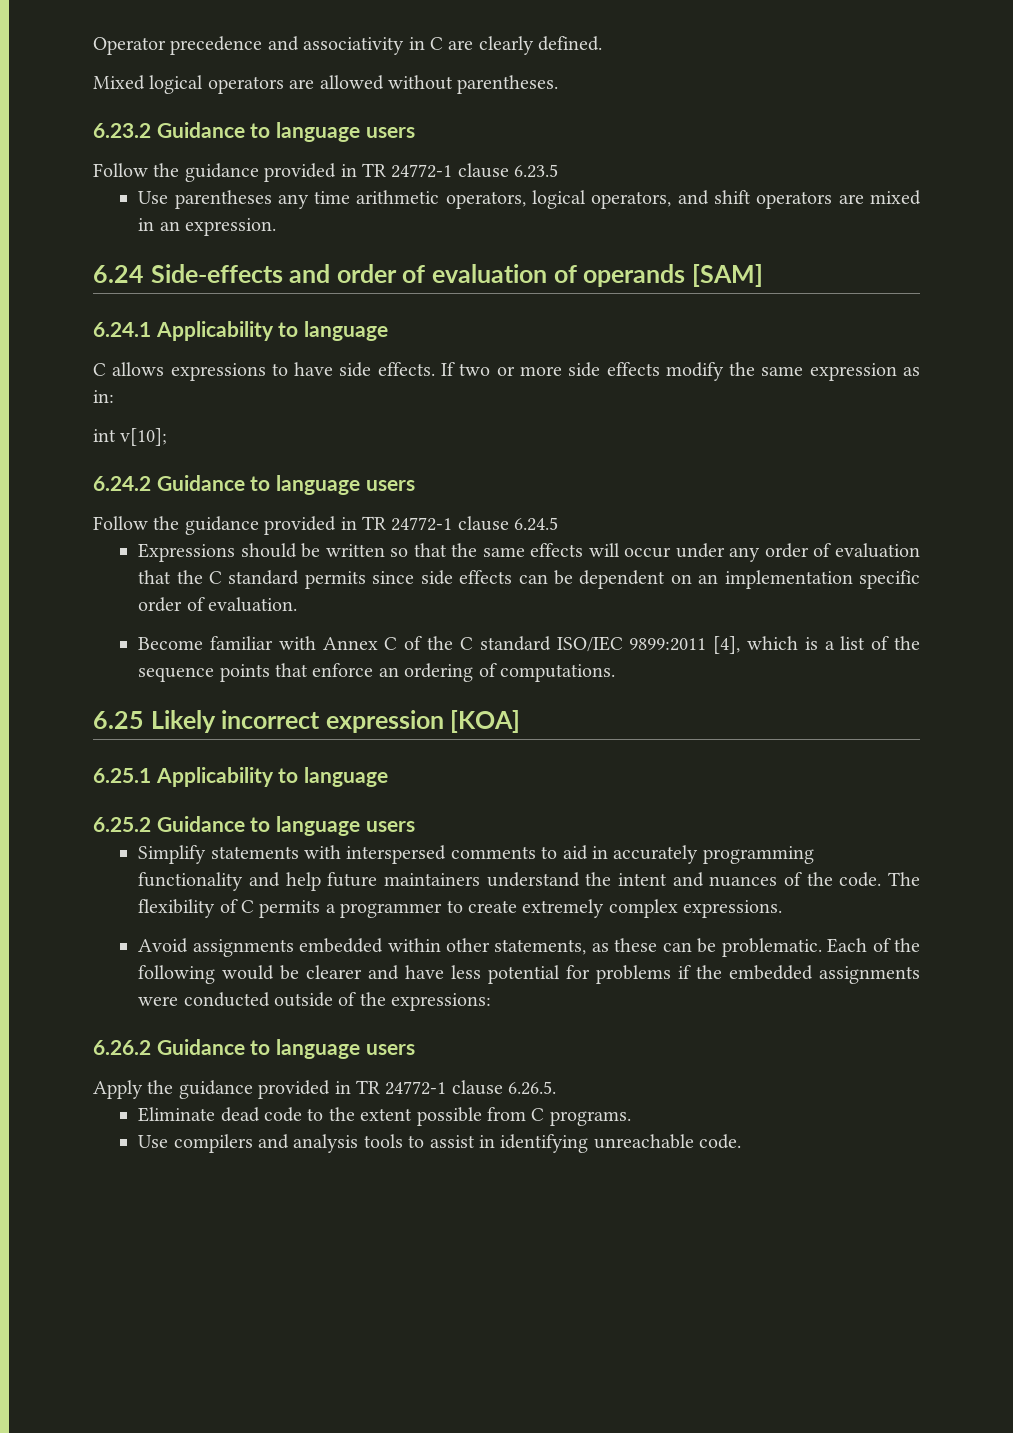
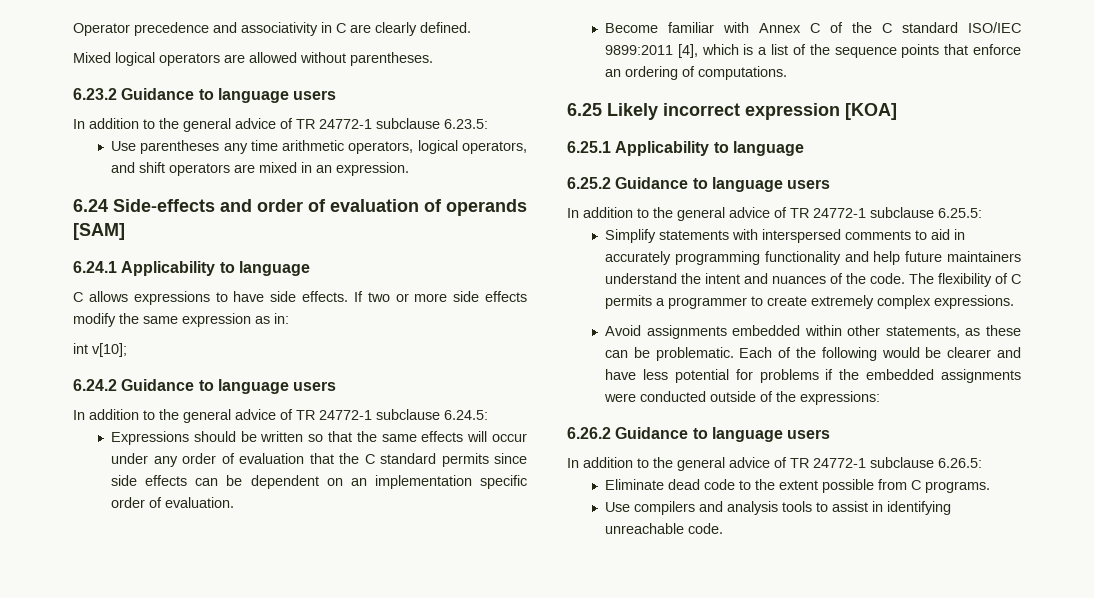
[93,163,559,182] Follow the guidance provided in TR 24772-1 clause 6.23.5 -> [73,118,488,132] In addition to the general advice of TR 24772-1 subclause 6.23.5:
[93,516,559,535] Follow the guidance provided in TR 24772-1 clause 6.24.5 -> [73,409,488,423] In addition to the general advice of TR 24772-1 subclause 6.24.5:
(415, 826) none -> [567,207,982,221] // In addition to the general advice of TR 24772-1 subclause 6.25.5:
[93,1080,557,1099] Apply the guidance provided in TR 24772-1 clause 6.26.5. -> [567,457,982,471] In addition to the general advice of TR 24772-1 subclause 6.26.5:

